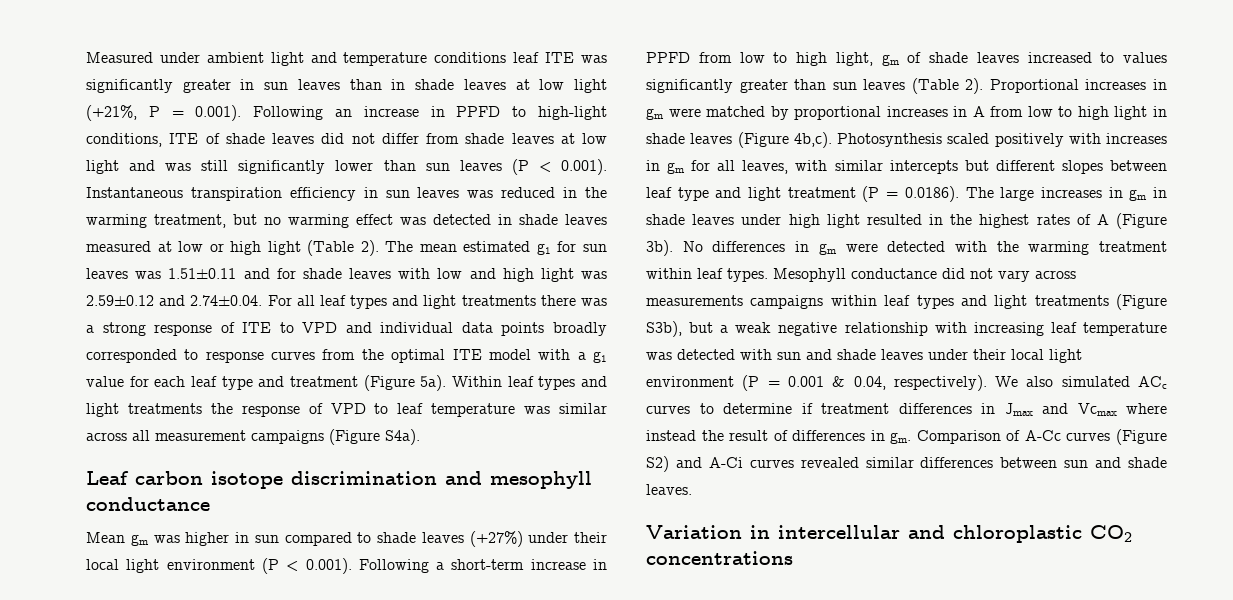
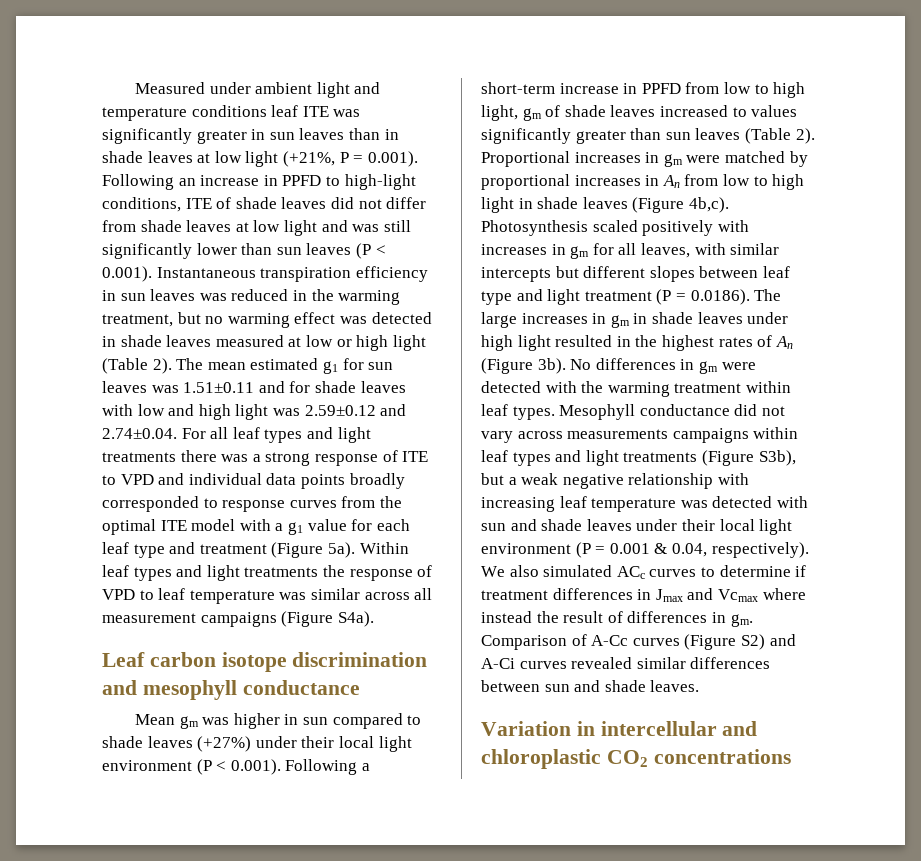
[972,106,985,117] A -> [662,175,680,188] An
[1096,214,1109,225] A -> [775,336,793,349] An

